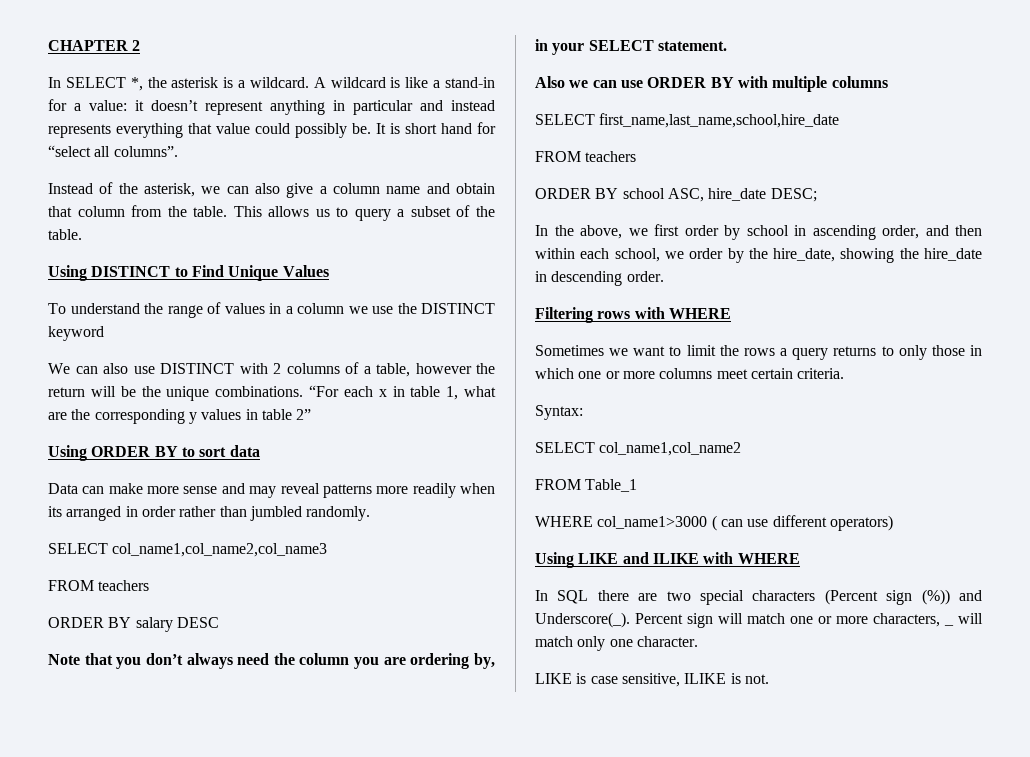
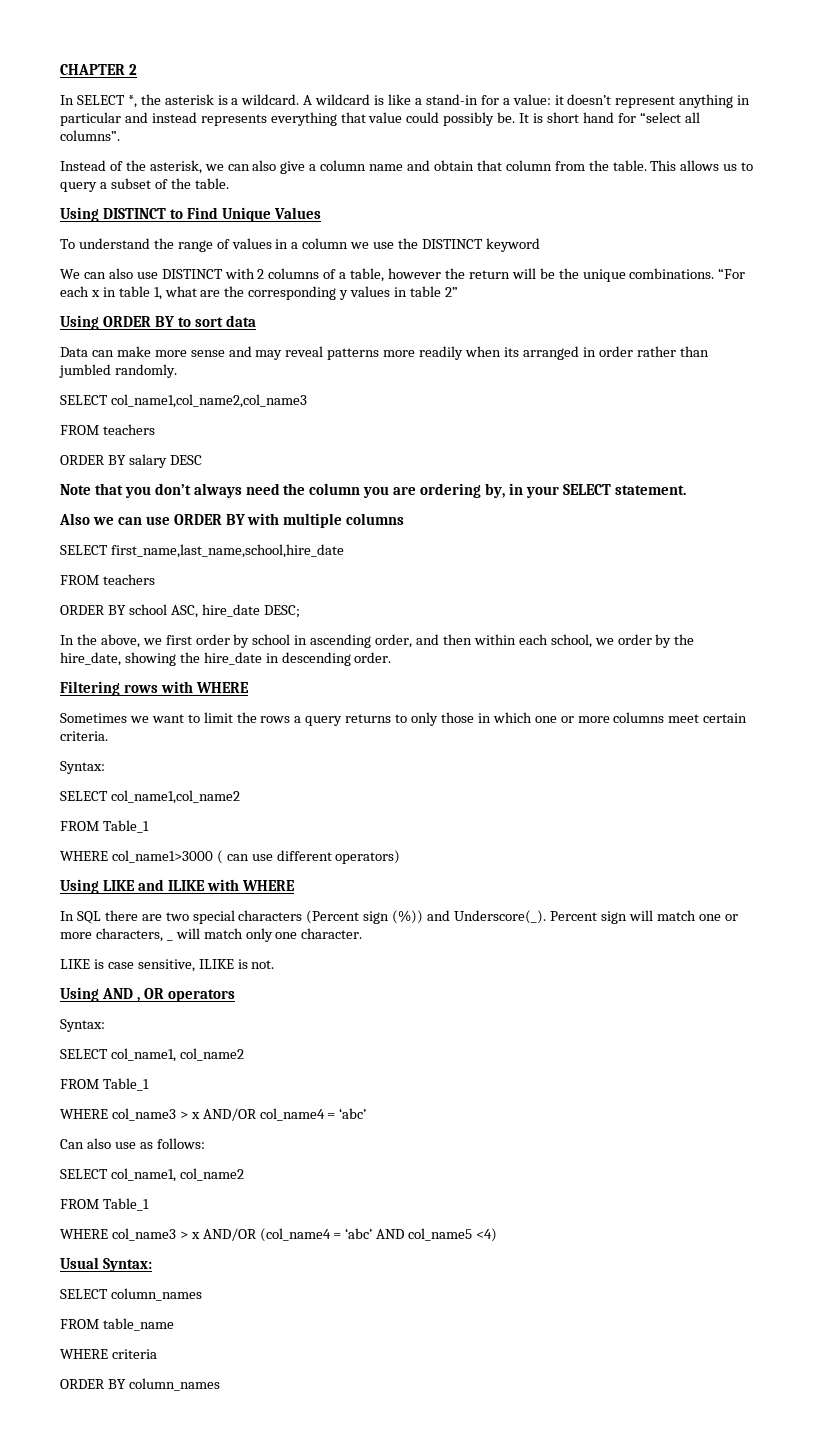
(769, 679) none -> [60,987,235,1002] [60,1019,105,1032] [60,1048,244,1062] [60,1078,149,1091] [60,1108,367,1121] [60,1138,205,1149] [60,1168,244,1182] [60,1198,149,1211] [60,1228,498,1242] [60,1257,152,1272] [60,1288,202,1301] [60,1318,174,1331] [60,1349,157,1359] [60,1378,220,1391] // Using AND , OR operators // Syntax: // SELECT col_name1, col_name2 // FROM Table_1 // WHERE col_name3 > x AND/OR col_name4 = ‘abc’ // Can also use as follows: // SELECT col_name1, col_name2 // FROM Table_1 // WHERE col_name3 > x AND/OR (col_name4 = ‘abc’ AND col_name5 <4) // Usual Syntax: // SELECT column_names // FROM table_name // WHERE criteria // ORDER BY column_names

